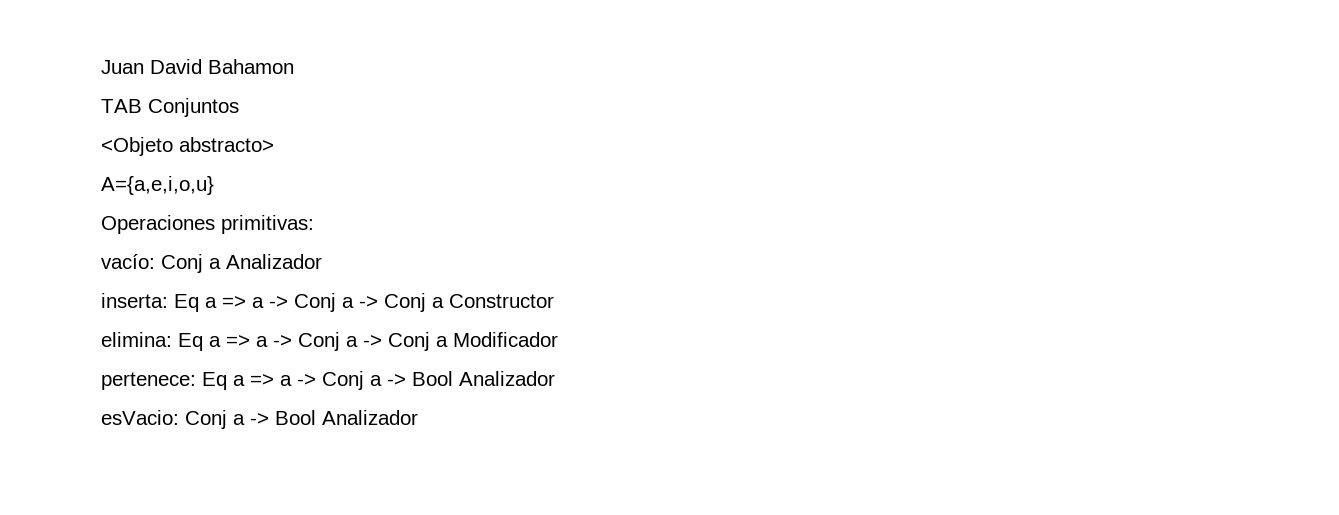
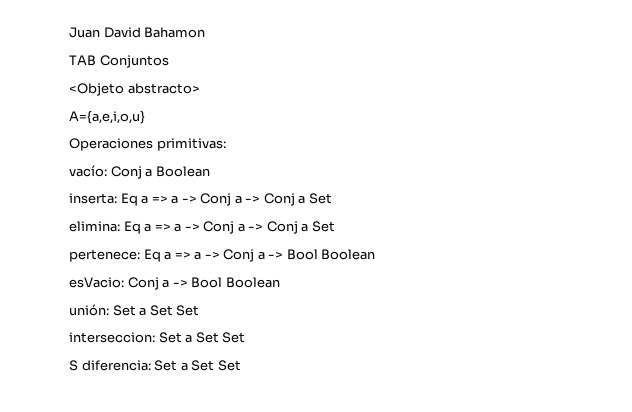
[226,254,322,269] Analizador -> [155,166,210,177] Boolean
[449,294,554,308] Constructor -> [308,193,332,204] Set
[453,332,558,347] Modificador -> [311,221,335,232] Set
[459,371,555,386] Analizador -> [321,249,376,260] Boolean
[322,410,418,425] Analizador -> [225,277,280,288] [69,304,200,316] [69,332,246,343] [69,360,241,371] Boolean // unión: Set a Set Set // interseccion: Set a Set Set // S diferencia: Set a Set Set

